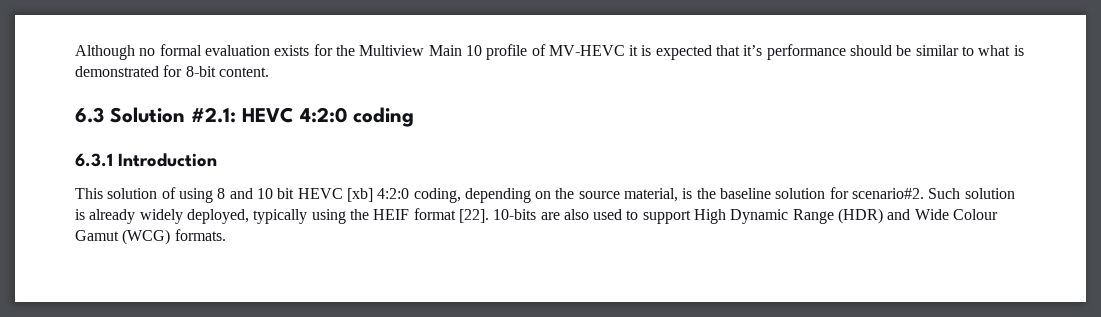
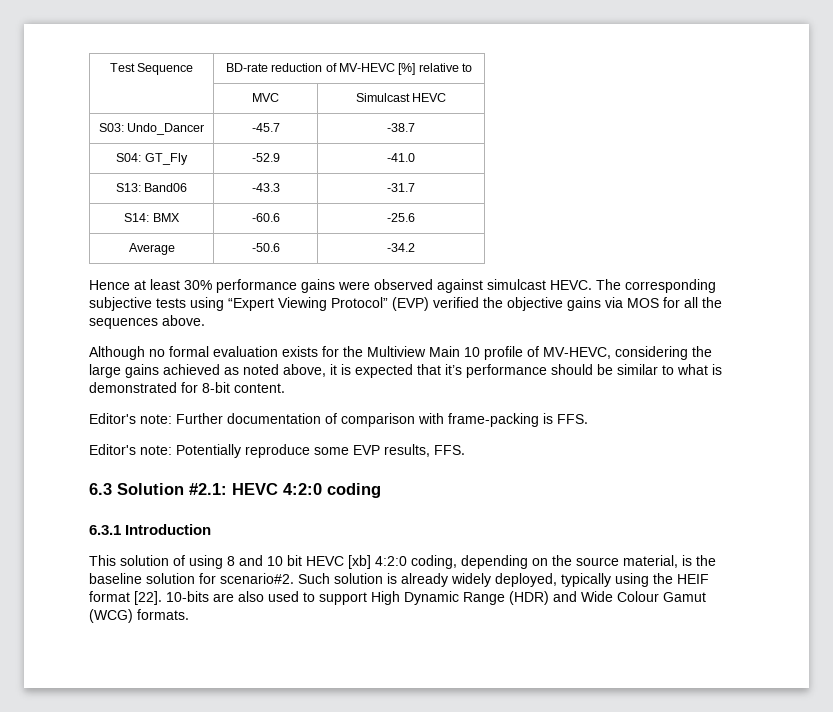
(75, 52) none -> [109,63,194,75] [225,63,473,75] [252,93,279,102] [355,93,447,102] [98,123,205,135] [251,123,280,132] [386,123,415,132] [116,153,188,165] [251,153,280,162] [386,153,415,162] [115,183,188,192] [251,183,280,192] [386,183,415,192] [124,213,180,222] [251,213,280,222] [386,213,415,222] [128,243,175,255] [251,243,280,252] [386,243,415,252] [89,279,716,293] [89,297,722,311] [89,315,205,329] Test Sequence | BD-rate reduction of MV-HEVC [%] relative to // | MVC | Simulcast HEVC // S03: Undo_Dancer | -45.7 | -38.7 // S04: GT_Fly | -52.9 | -41.0 // S13: Band06 | -43.3 | -31.7 // S14: BMX | -60.6 | -25.6 // Average | -50.6 | -34.2 // Hence at least 30% performance gains were observed against simulcast HEVC. The corresponding subjective tests using “Expert Viewing Protocol” (EVP) verified the objective gains via MOS for all the sequences above. //
[548,45,625,56] MV-HEVC -> [543,346,712,360] [89,364,326,378] MV-HEVC, considering the large gains achieved as noted above,
(269, 72) none -> [89,413,588,427] [89,444,465,458] // Editor's note: Further documentation of comparison with frame-packing is FFS. // Editor's note: Potentially reproduce some EVP results, FFS.

